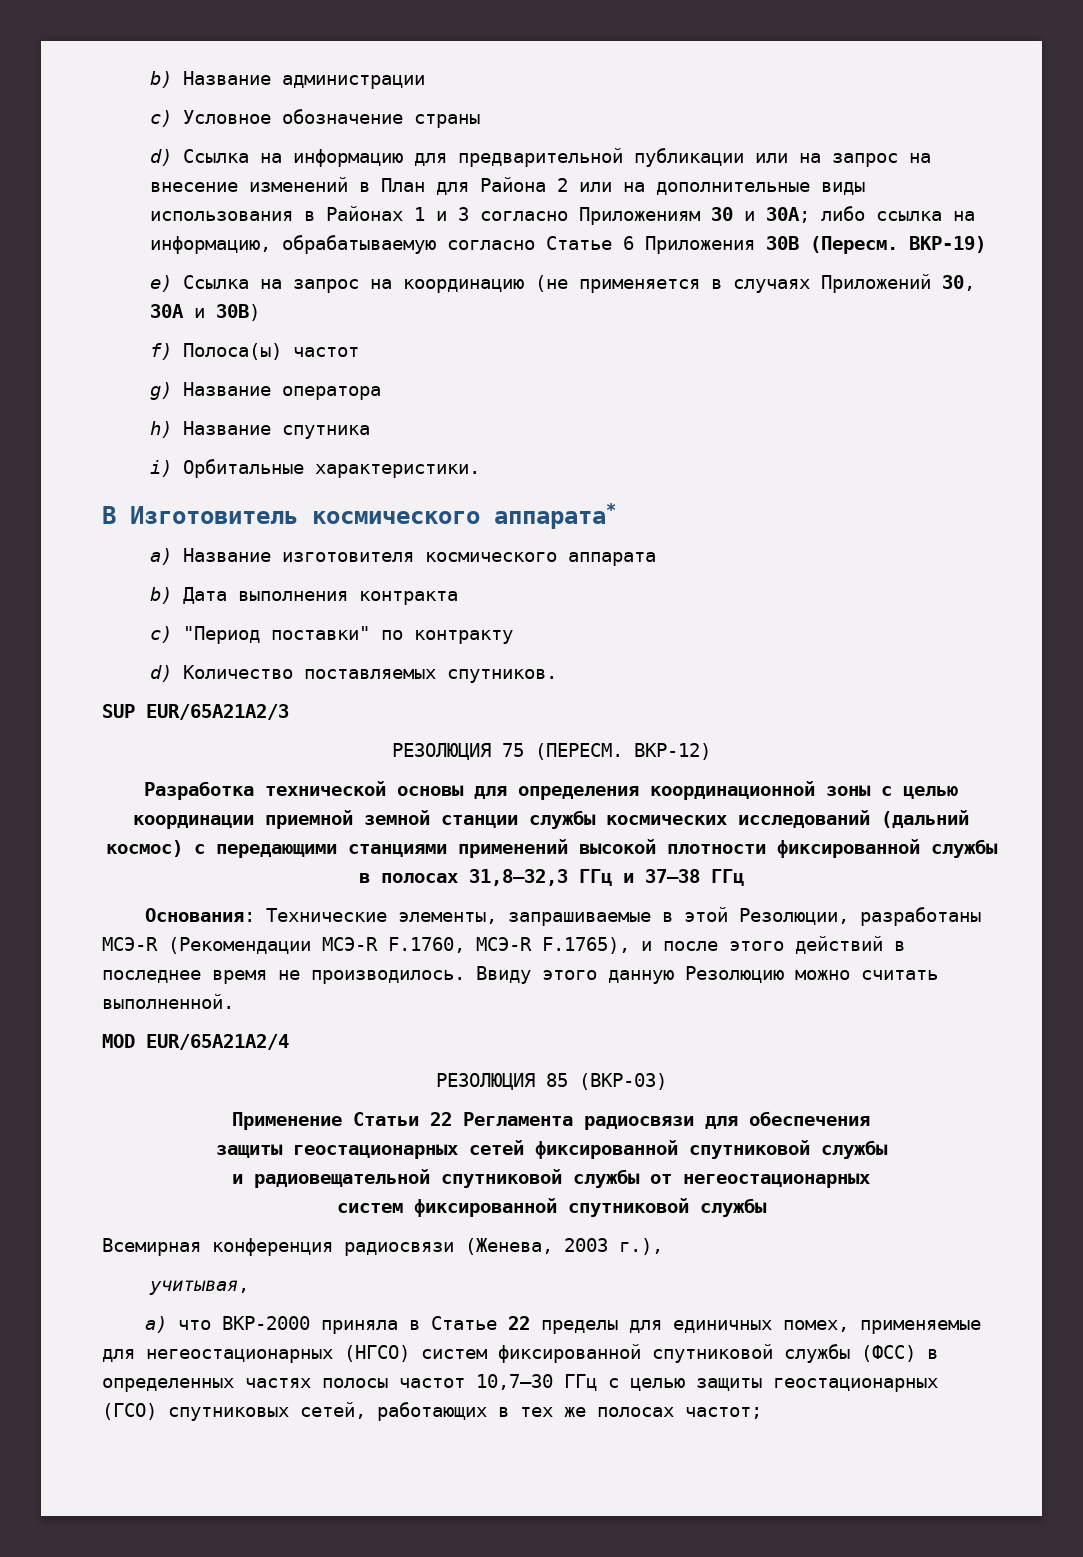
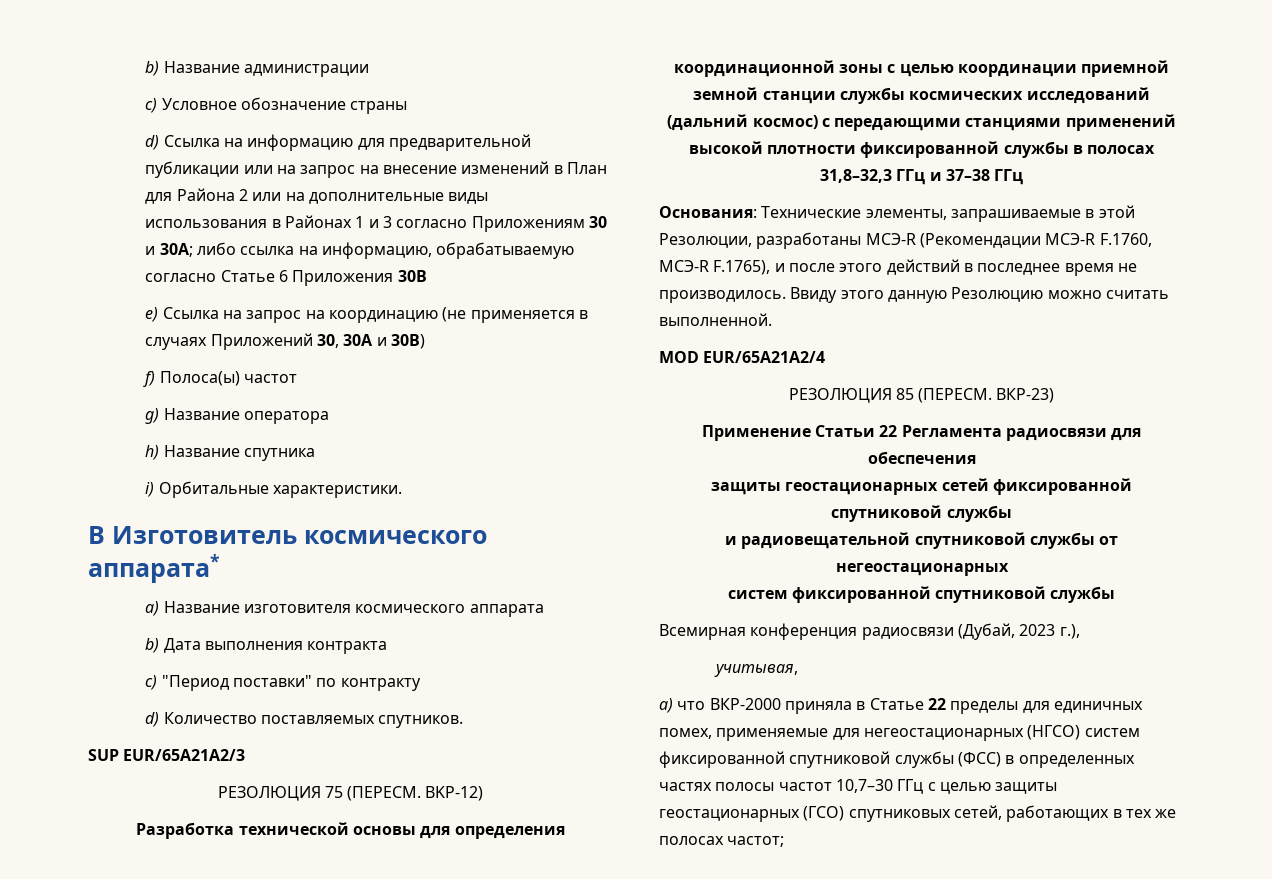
[810,236,987,254] (Пересм. ВКР-19) -> (427, 276) none
[578,1073,667,1090] (ВКР-03) -> [918,388,1055,403] (ПЕРЕСМ. ВКР-23)
[465,1238,608,1255] (Женева, 2003 -> [957,623,1056,640] (Дубай, 2023

